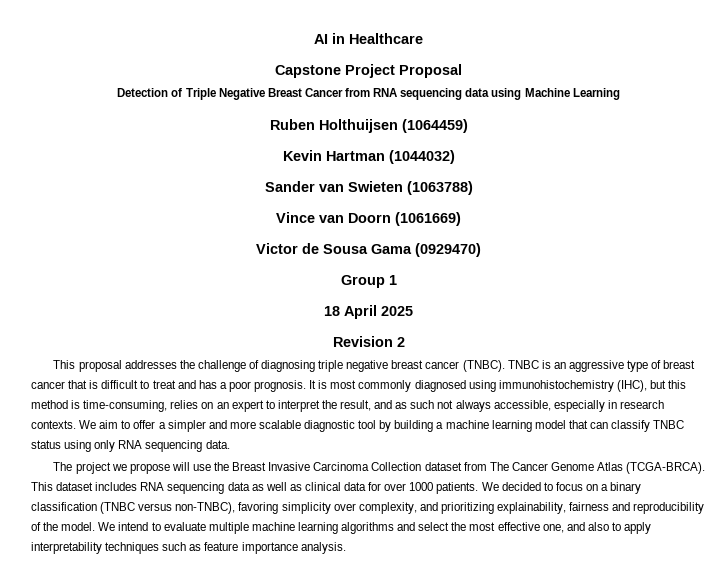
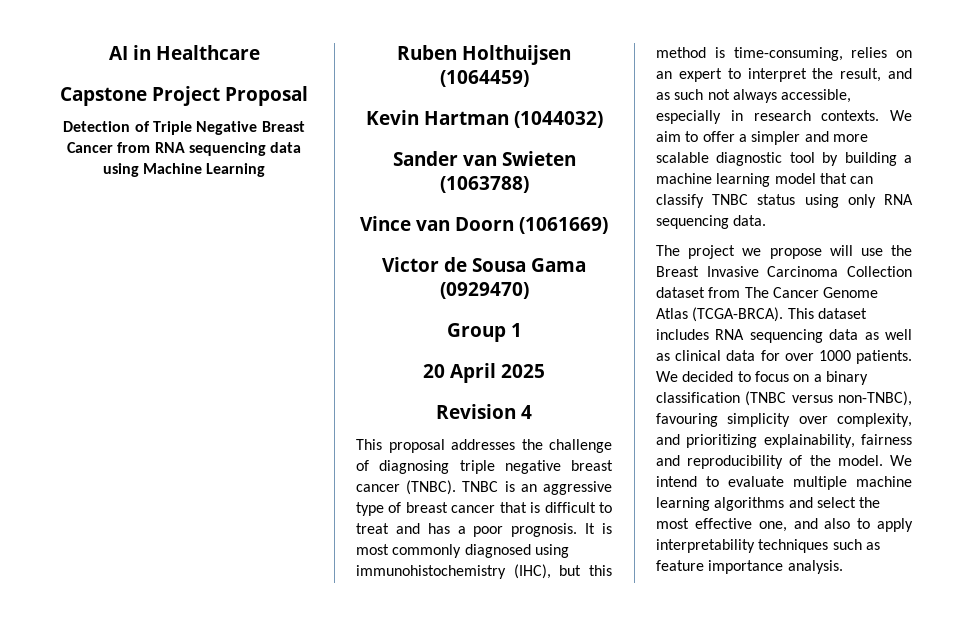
[324,306,340,316] 18 -> [423,364,445,378] 20
[396,337,405,347] 2 -> [521,405,532,419] 4
[238,502,279,514] favoring -> [656,413,718,427] favouring

